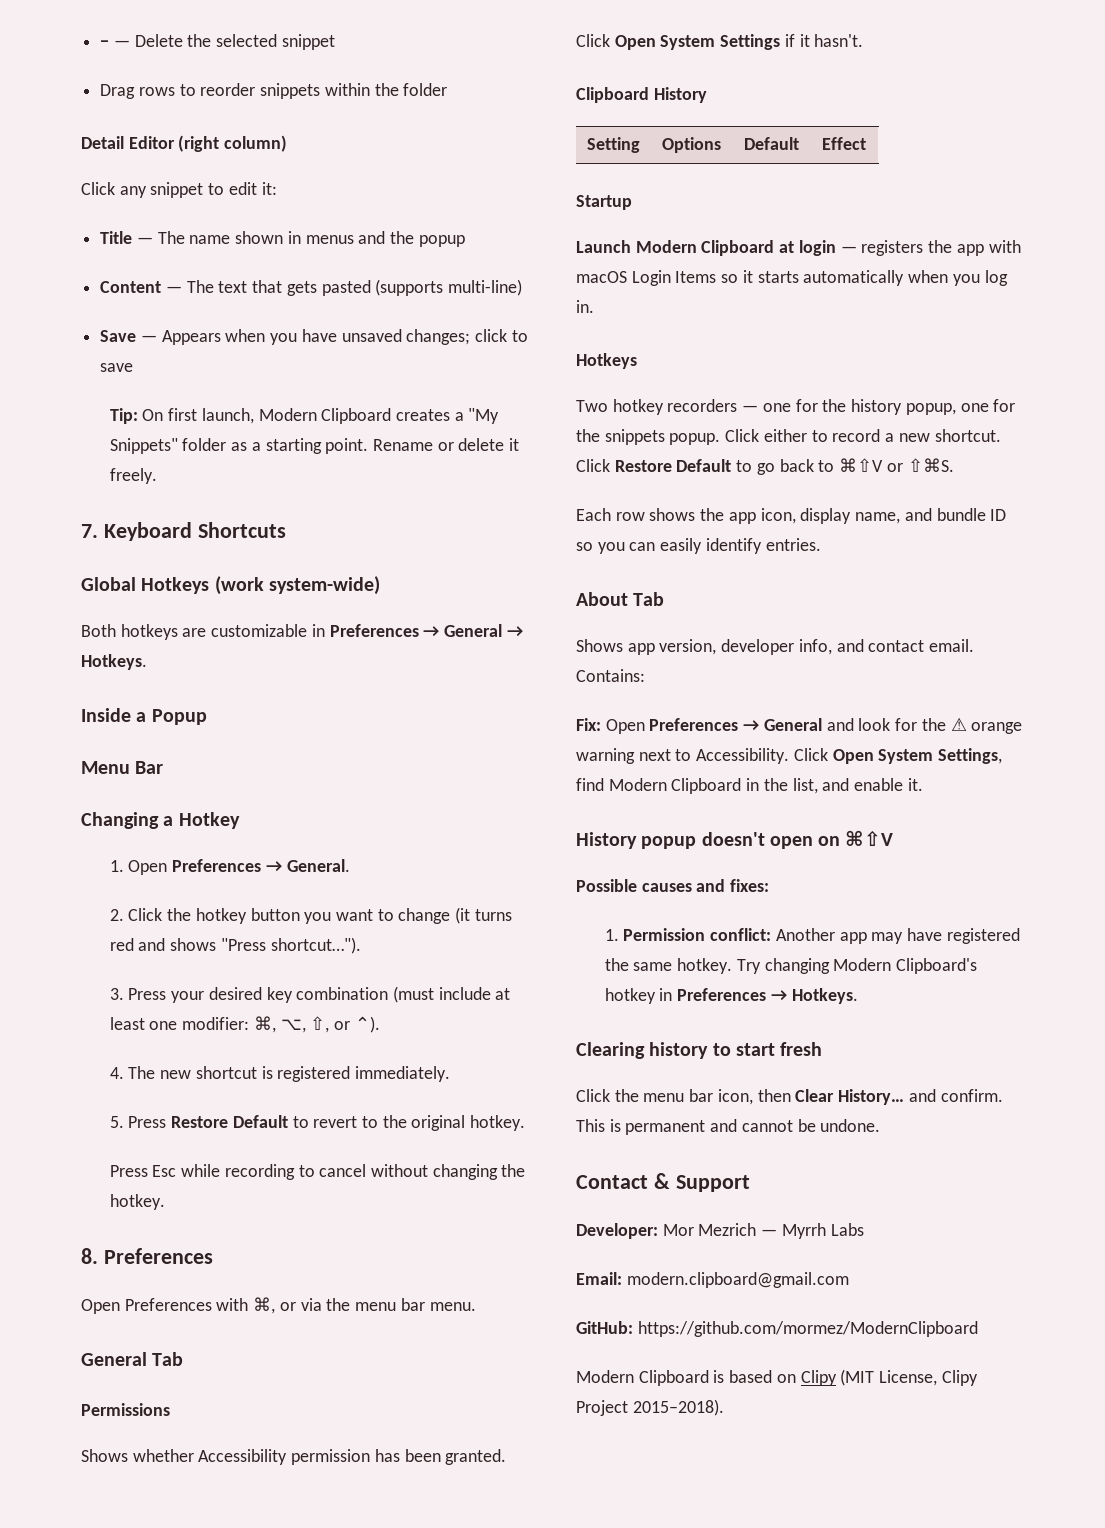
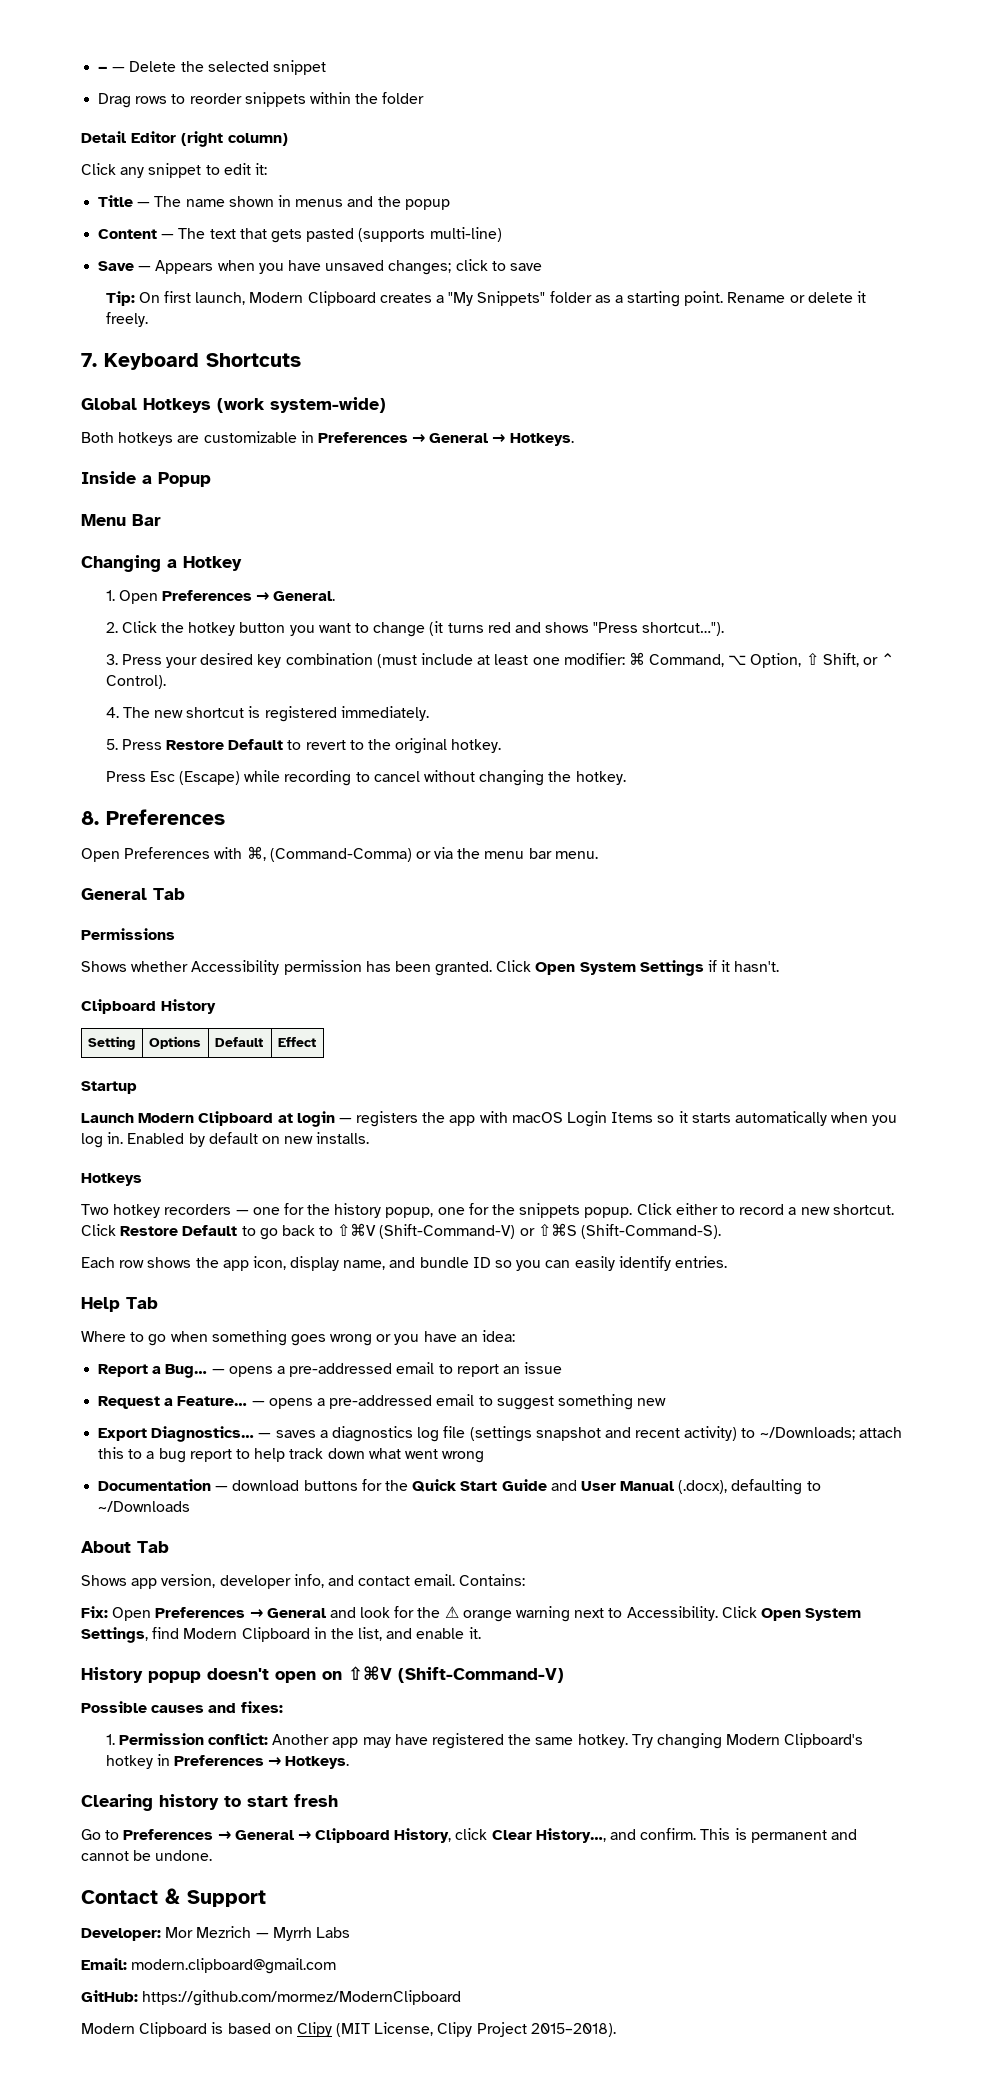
[253,1016,380,1033] ⌘, ⌥, ⇧, or ⌃). -> [628,652,895,668] [105,675,166,689] ⌘ Command, ⌥ Option, ⇧ Shift, or ⌃ Control).
(177, 1171) none -> [179,771,241,785] (Escape)
(276, 1305) none -> [269,848,412,862] (Command-Comma)
(594, 306) none -> [127,1132,370,1147] Enabled by default on new installs.
[839,458,954,472] ⌘⇧V or ⇧⌘S. -> [337,1223,722,1239] ⇧⌘V (Shift-Command-V) or ⇧⌘S (Shift-Command-S).
(821, 544) none -> [81,1297,158,1312] [81,1330,516,1346] [98,1362,563,1378] [98,1394,667,1410] [98,1426,902,1442] [98,1447,485,1463] [98,1479,821,1495] [98,1501,191,1512] // Help Tab // Where to go when something goes wrong or you have an idea: // Report a Bug… — opens a pre-addressed email to report an issue // Request a Feature… — opens a pre-addressed email to suggest something new // Export Diagnostics… — saves a diagnostics log file (settings snapshot and recent activity) to ~/Downloads; attach this to a bug report to help track down what went wrong // Documentation — download buttons for the Quick Start Guide and User Manual (.docx), defaulting to ~/Downloads
[845,830,894,846] ⌘⇧V -> [348,1666,564,1683] ⇧⌘V (Shift-Command-V)
[576,1089,905,1105] Click the menu bar icon, then Clear History… -> [81,1828,606,1843] Go to Preferences → General → Clipboard History, click Clear History…,

